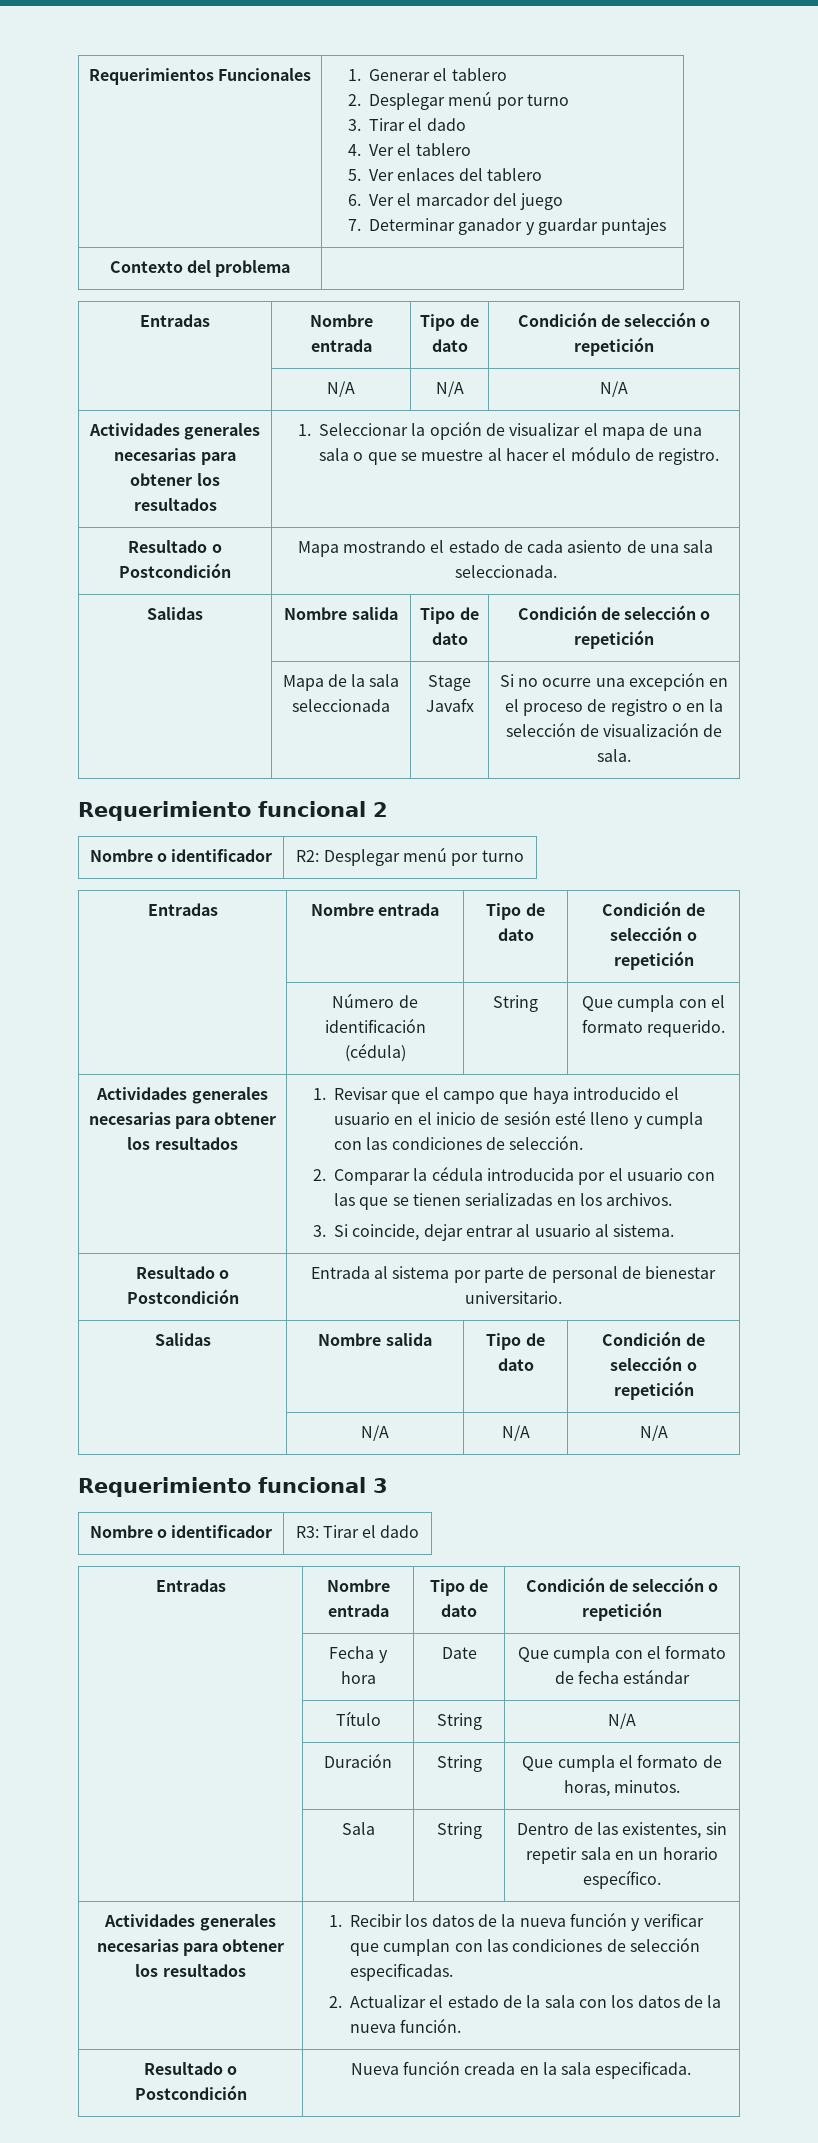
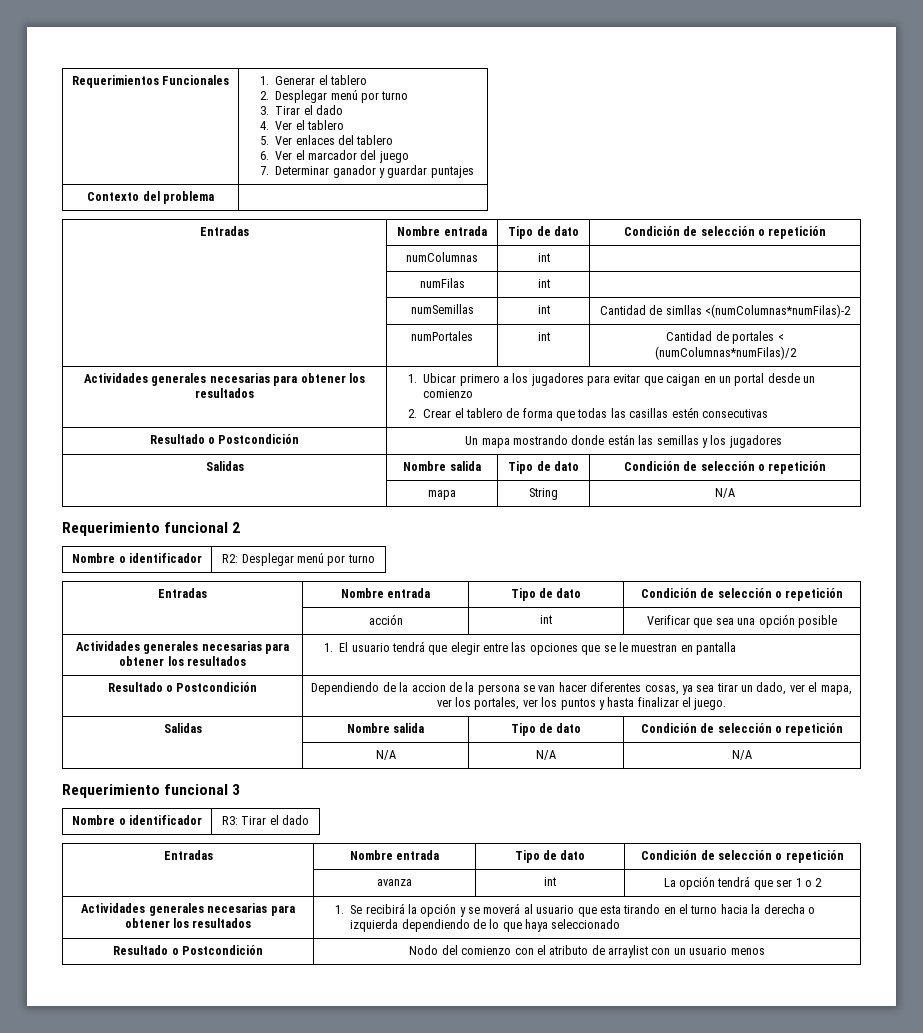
[327,381,355,397] [435,381,464,397] [600,381,628,397] [88,423,261,440] [114,448,236,465] [130,473,220,486] [133,498,217,511] [297,421,702,440] [318,446,720,465] [128,540,222,553] [119,563,231,578] [297,540,714,557] [454,565,557,578] N/A | N/A | N/A // Actividades generales necesarias para obtener los resultados | 1. Seleccionar la opción de visualizar el mapa de una sala o que se muestre al hacer el módulo de registro. // Resultado o Postcondición | Mapa mostrando el estado de cada asiento de una sala seleccionada. -> [406,252,478,262] [537,253,550,262] [419,278,465,288] [537,279,550,288] [410,304,474,314] [537,305,550,314] [599,304,852,318] [411,331,473,341] [537,332,550,341] [666,331,784,344] [654,346,797,360] [84,373,365,386] [195,388,254,398] [407,373,816,386] [423,389,474,398] [407,407,768,421] [149,434,300,444] [465,434,782,448] numColumnas | int | // | numFilas | int | // | numSemillas | int | Cantidad de simllas <(numColumnas*numFilas)-2 // | numPortales | int | Cantidad de portales < (numColumnas*numFilas)/2 // Actividades generales necesarias para obtener los resultados | 1. Ubicar primero a los jugadores para evitar que caigan en un portal desde un comienzo // 2. Crear el tablero de forma que todas las casillas estén consecutivas // Resultado o Postcondición | Un mapa mostrando donde están las semillas y los jugadores
[282,674,400,691] [292,699,390,712] [428,675,471,691] [425,698,474,712] [499,672,729,691] [504,699,724,716] [505,722,723,737] [597,749,631,762] Mapa de la sala seleccionada | Stage Javafx | Si no ocurre una excepción en el proceso de registro o en la selección de visualización de sala. -> [428,490,456,500] [529,488,558,500] [715,488,735,498] mapa | String | N/A
[332,993,418,1008] [324,1018,426,1033] [344,1043,406,1062] [493,995,538,1012] [582,995,725,1012] [581,1019,726,1037] [96,1087,268,1104] [88,1112,277,1129] [127,1137,238,1150] [312,1087,680,1104] [333,1110,703,1129] [333,1135,584,1150] [312,1166,716,1185] [333,1193,673,1210] [312,1224,675,1241] [135,1266,230,1279] [126,1289,239,1304] [310,1266,717,1283] [464,1291,562,1304] Número de identificación (cédula) | String | Que cumpla con el formato requerido. // Actividades generales necesarias para obtener los resultados | 1. Revisar que el campo que haya introducido el usuario en el inicio de sesión esté lleno y cumpla con las condiciones de selección. // 2. Comparar la cédula introducida por el usuario con las que se tienen serializadas en los archivos. // 3. Si coincide, dejar entrar al usuario al sistema. // Resultado o Postcondición | Entrada al sistema por parte de personal de bienestar universitario. -> [368,614,403,625] [540,615,552,624] [647,614,837,628] [75,641,290,654] [119,656,246,666] [323,641,737,655] [107,682,258,692] [311,682,852,695] [436,697,727,710] acción | int | Verificar que sea una opción posible // Actividades generales necesarias para obtener los resultados | 1. El usuario tendrá que elegir entre las opciones que se le muestran en pantalla // Resultado o Postcondición | Dependiendo de la accion de la persona se van hacer diferentes cosas, ya sea tirar un dado, ver el mapa, ver los portales, ver los puntos y hasta finalizar el juego.
[329,1646,388,1663] [340,1671,376,1684] [441,1647,477,1659] [517,1645,727,1663] [554,1669,691,1684] [335,1711,381,1726] [436,1713,482,1730] [608,1713,636,1729] [324,1753,392,1768] [436,1755,482,1772] [522,1754,722,1772] [563,1780,681,1797] [341,1822,375,1835] [436,1822,482,1839] [517,1822,727,1839] [526,1847,718,1864] [583,1870,661,1889] [104,1914,276,1931] [96,1939,285,1956] [135,1964,246,1977] [328,1912,704,1931] [349,1937,700,1956] [349,1963,453,1981] [328,1995,722,2008] [349,2018,462,2033] [143,2062,238,2075] [134,2085,247,2100] [350,2060,692,2079] Fecha y hora | Date | Que cumpla con el formato de fecha estándar // | Título | String | N/A // | Duración | String | Que cumpla el formato de horas, minutos. // | Sala | String | Dentro de las existentes, sin repetir sala en un horario específico. // Actividades generales necesarias para obtener los resultados | 1. Recibir los datos de la nueva función y verificar que cumplan con las condiciones de selección especificadas. // 2. Actualizar el estado de la sala con los datos de la nueva función. // Resultado o Postcondición | Nueva función creada en la sala especificada. -> [377,879,412,886] [544,877,556,886] [663,876,823,890] [81,903,295,916] [124,918,252,928] [334,903,815,917] [350,919,621,932] [113,945,263,955] [409,945,765,958] avanza | int | La opción tendrá que ser 1 o 2 // Actividades generales necesarias para obtener los resultados | 1. Se recibirá la opción y se moverá al usuario que esta tirando en el turno hacia la derecha o izquierda dependiendo de lo que haya seleccionado // Resultado o Postcondición | Nodo del comienzo con el atributo de arraylist con un usuario menos

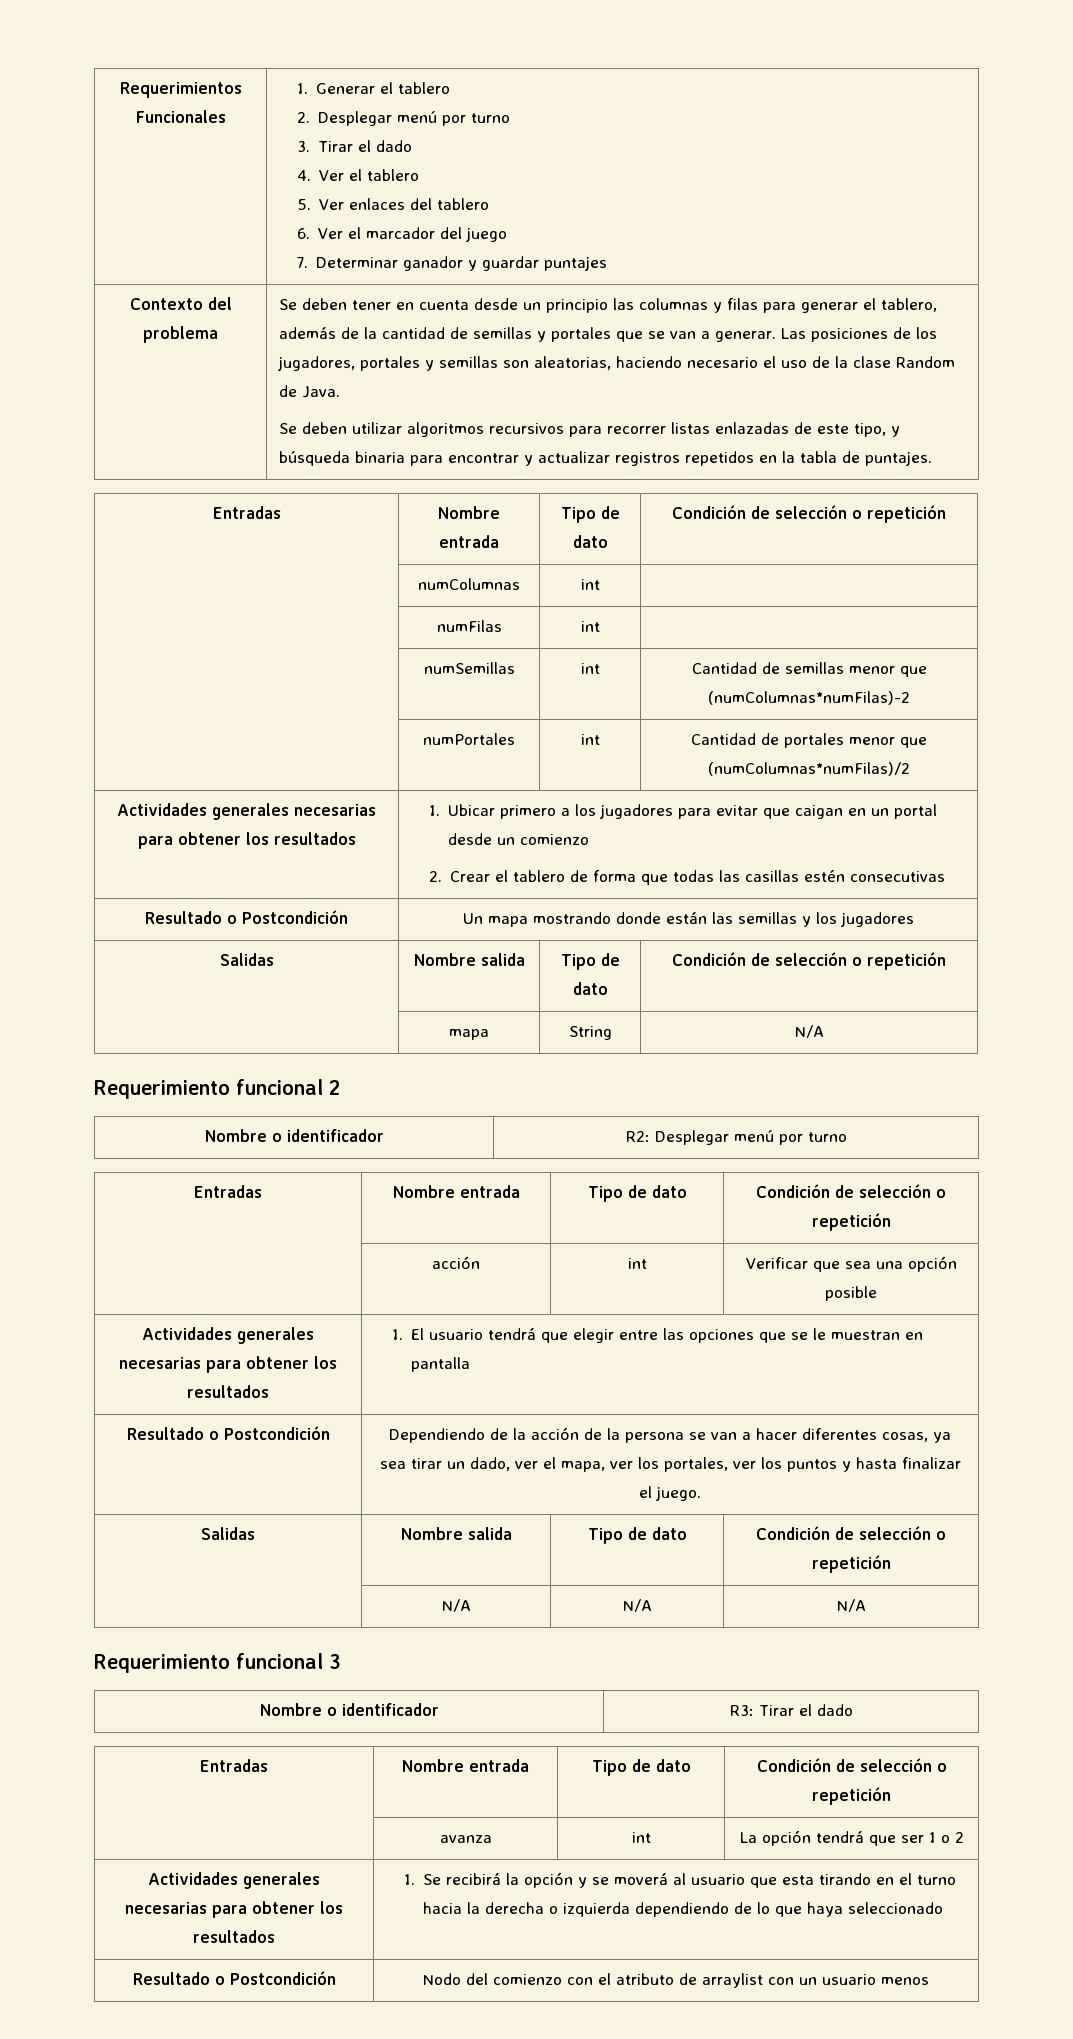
(214, 197) none -> [279,298,938,313] [279,327,938,342] [277,356,956,371] [279,385,341,398] [279,422,901,437] [279,451,933,466] Se deben tener en cuenta desde un principio las columnas y filas para generar el tablero, además de la cantidad de semillas y portales que se van a generar. Las posiciones de los jugadores, portales y semillas son aleatorias, haciendo necesario el uso de la clase Random de Java. // Se deben utilizar algoritmos recursivos para recorrer listas enlazadas de este tipo, y búsqueda binaria para encontrar y actualizar registros repetidos en la tabla de puntajes.
[665,304,852,318] simllas <(numColumnas*numFilas)-2 -> [784,662,927,677] [708,691,910,705] semillas menor que (numColumnas*numFilas)-2
[777,334,784,341] < -> [849,737,927,748] menor que
[411,683,446,692] accion -> [531,1427,579,1440] acción
(556, 688) none -> [742,1432,751,1440] a

